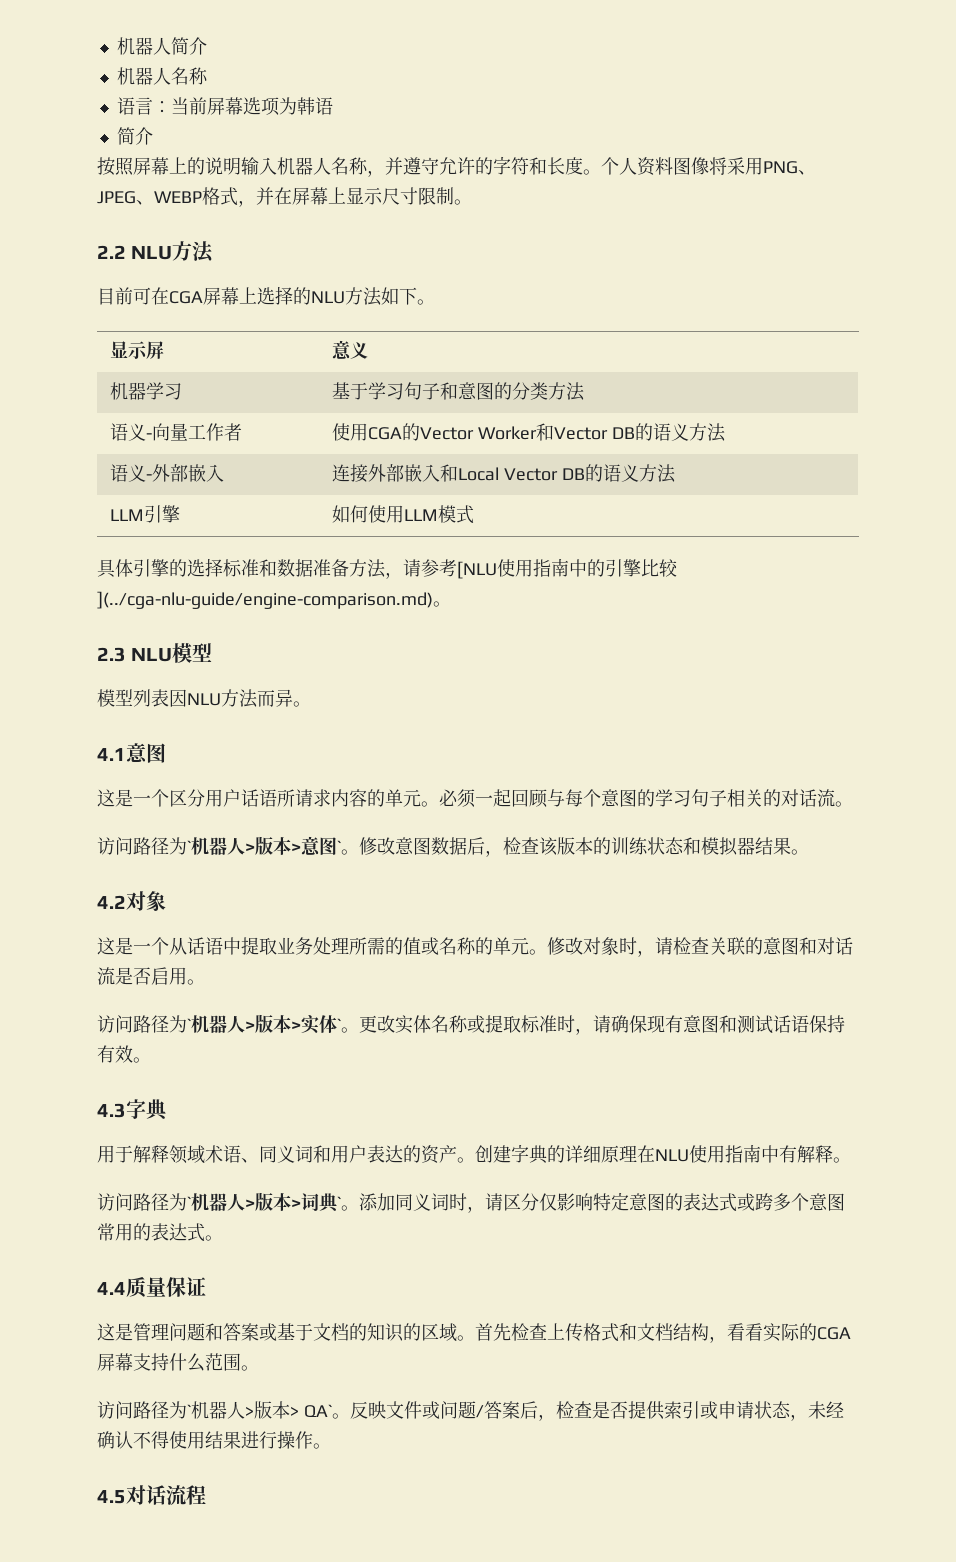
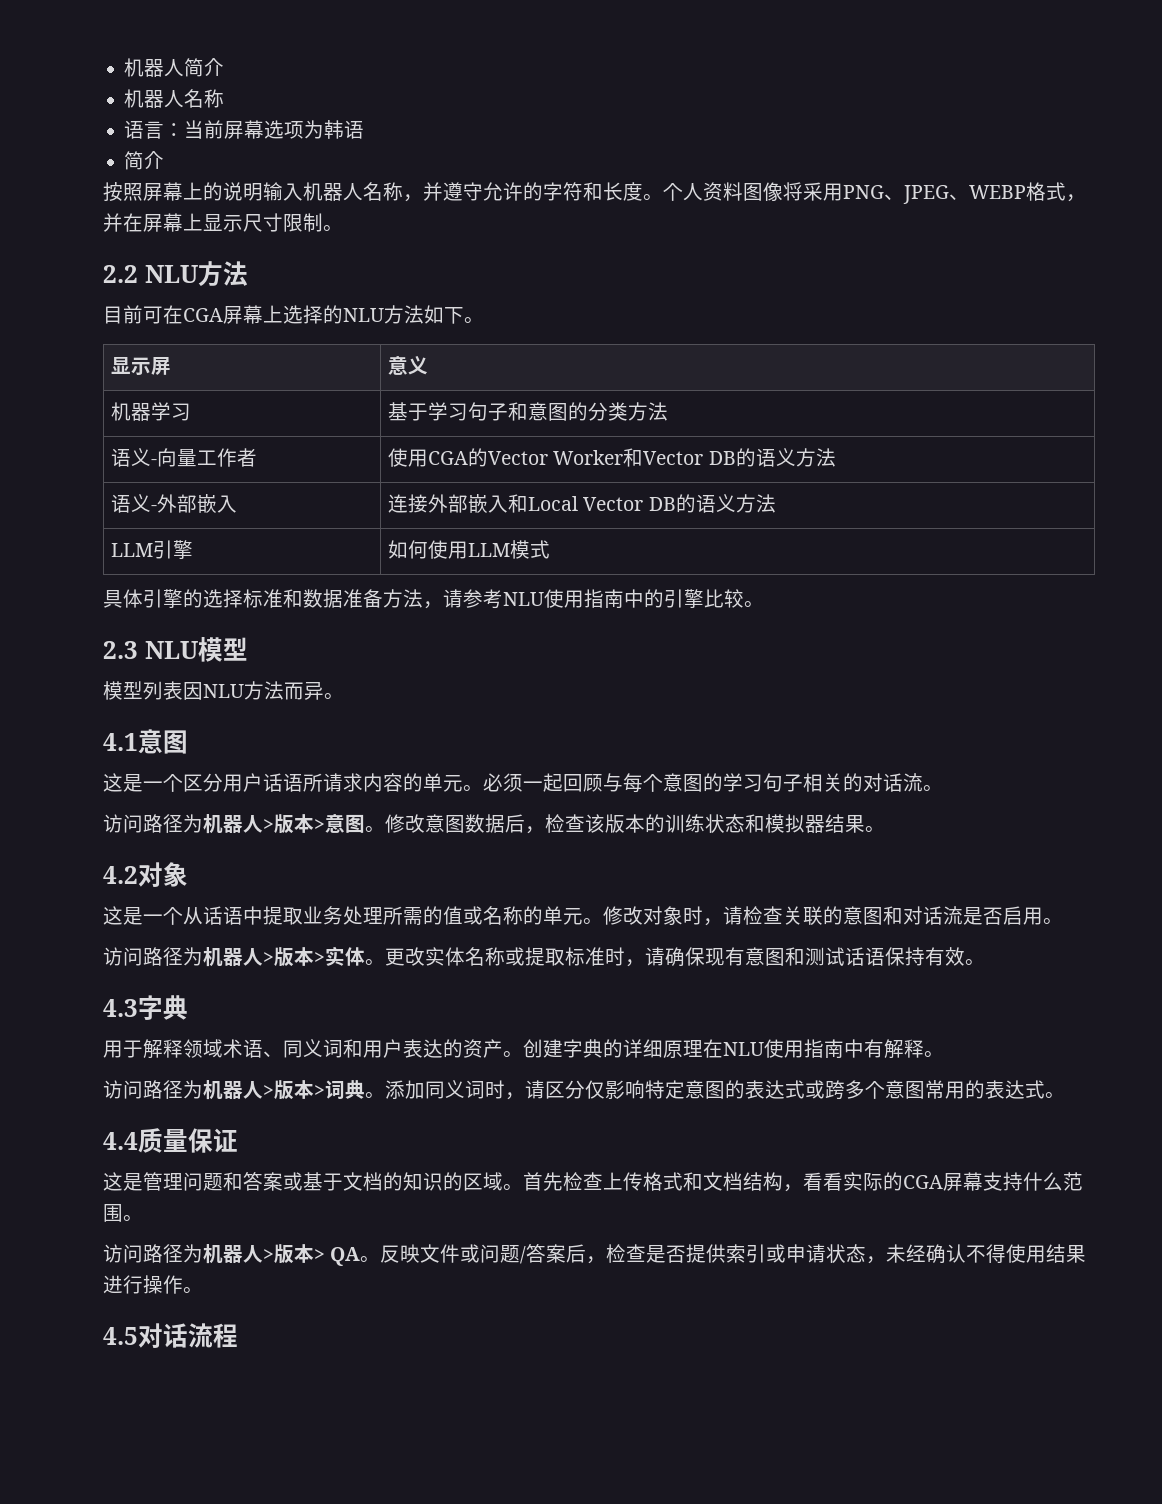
[457,561,497,579] [NLU -> [503,592,544,606] NLU
[97,591,433,609] ](../cga-nlu-guide/engine-comparison.md) -> (744, 598) none
[187,840,191,853] ` -> (203, 823) none
[337,840,341,853] ` -> (365, 823) none
[187,1018,191,1031] ` -> (203, 956) none
[337,1018,341,1031] ` -> (365, 956) none
[187,1196,191,1209] ` -> (203, 1089) none
[337,1196,341,1209] ` -> (365, 1089) none
[187,1401,332,1419] `机器人>版本> QA` -> [203,1244,361,1266] 机器人>版本> QA

